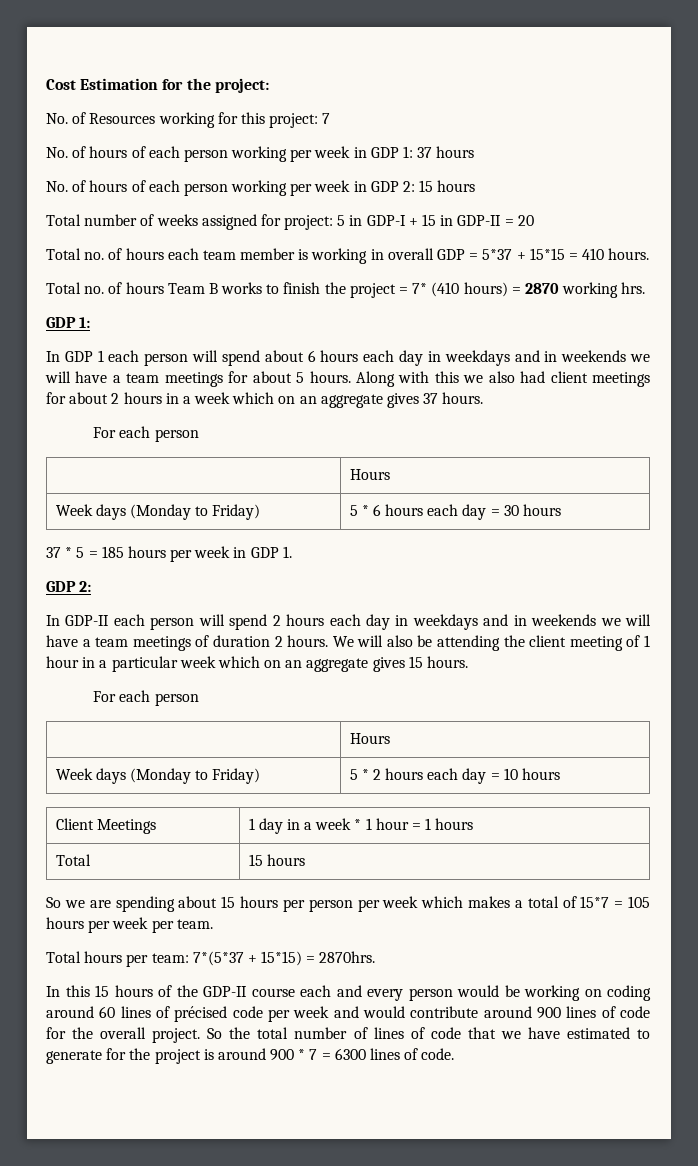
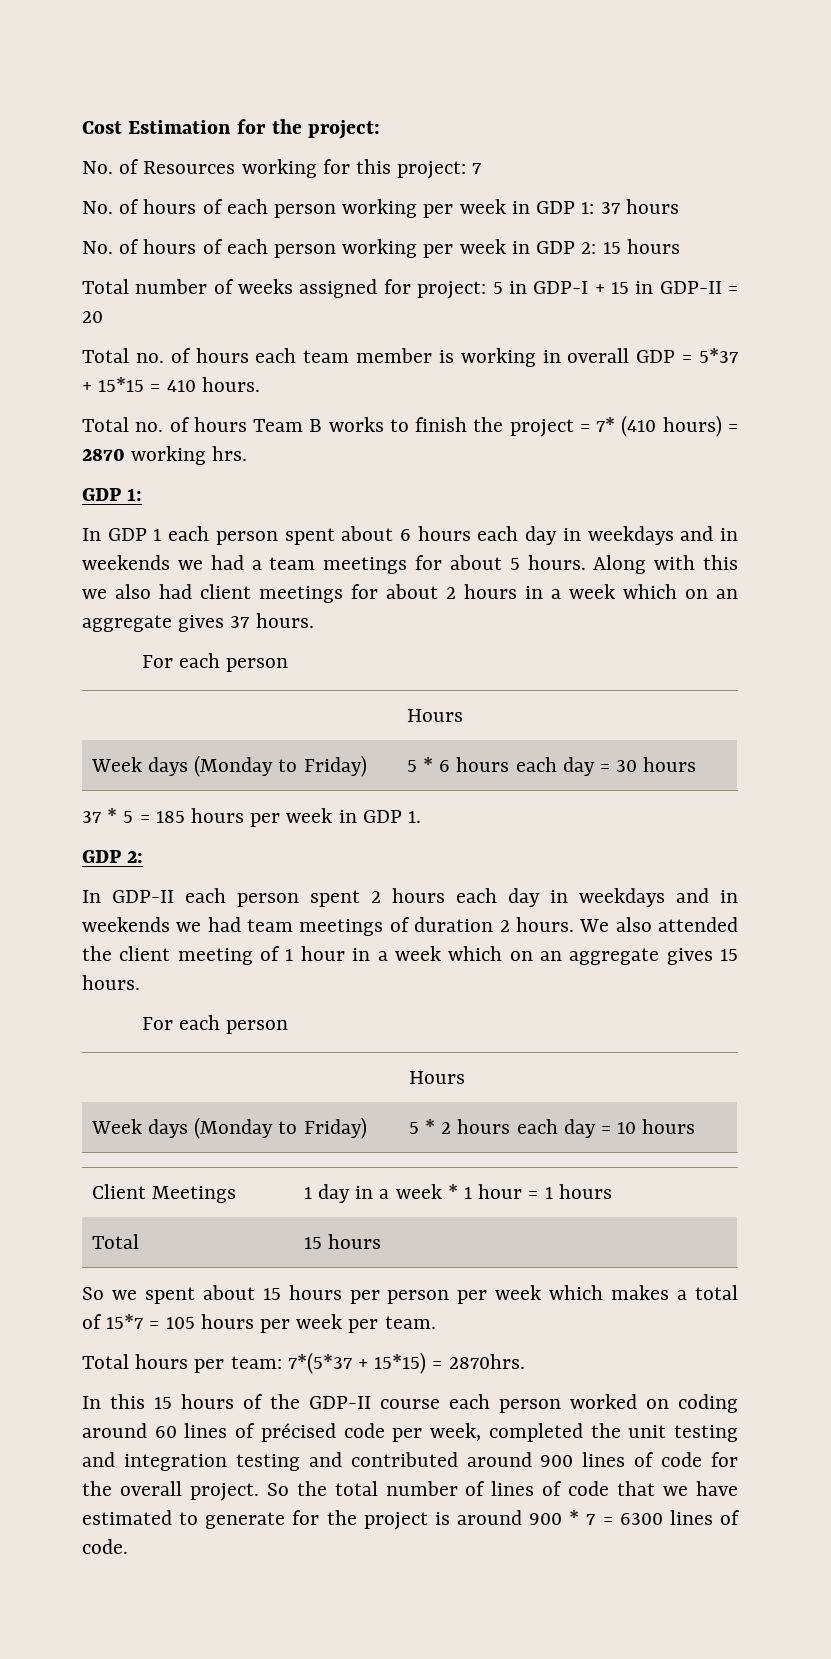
[192,350,260,366] will spend -> [284,528,335,545] spent
[45,371,108,383] will have -> [210,555,244,570] had
[198,614,268,630] will spend -> [310,890,360,907] spent
[625,614,651,626] [46,635,91,647] will have a -> [207,917,241,932] had
[357,635,501,651] will also be attending -> [615,917,738,932] also attended
[111,656,178,672] particular -> (388, 956) none
[89,896,175,912] are spending -> [144,1287,195,1304] spent
[336,985,580,1001] and every person would be working -> [499,1394,637,1413] person worked
[293,1006,479,1018] week and would contribute -> [430,1423,739,1442] [82,1452,458,1471] week, completed the unit testing and integration testing and contributed

